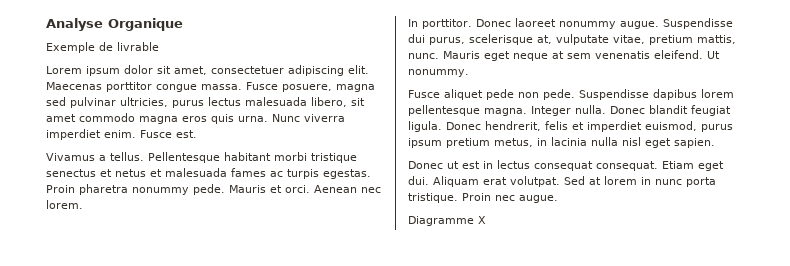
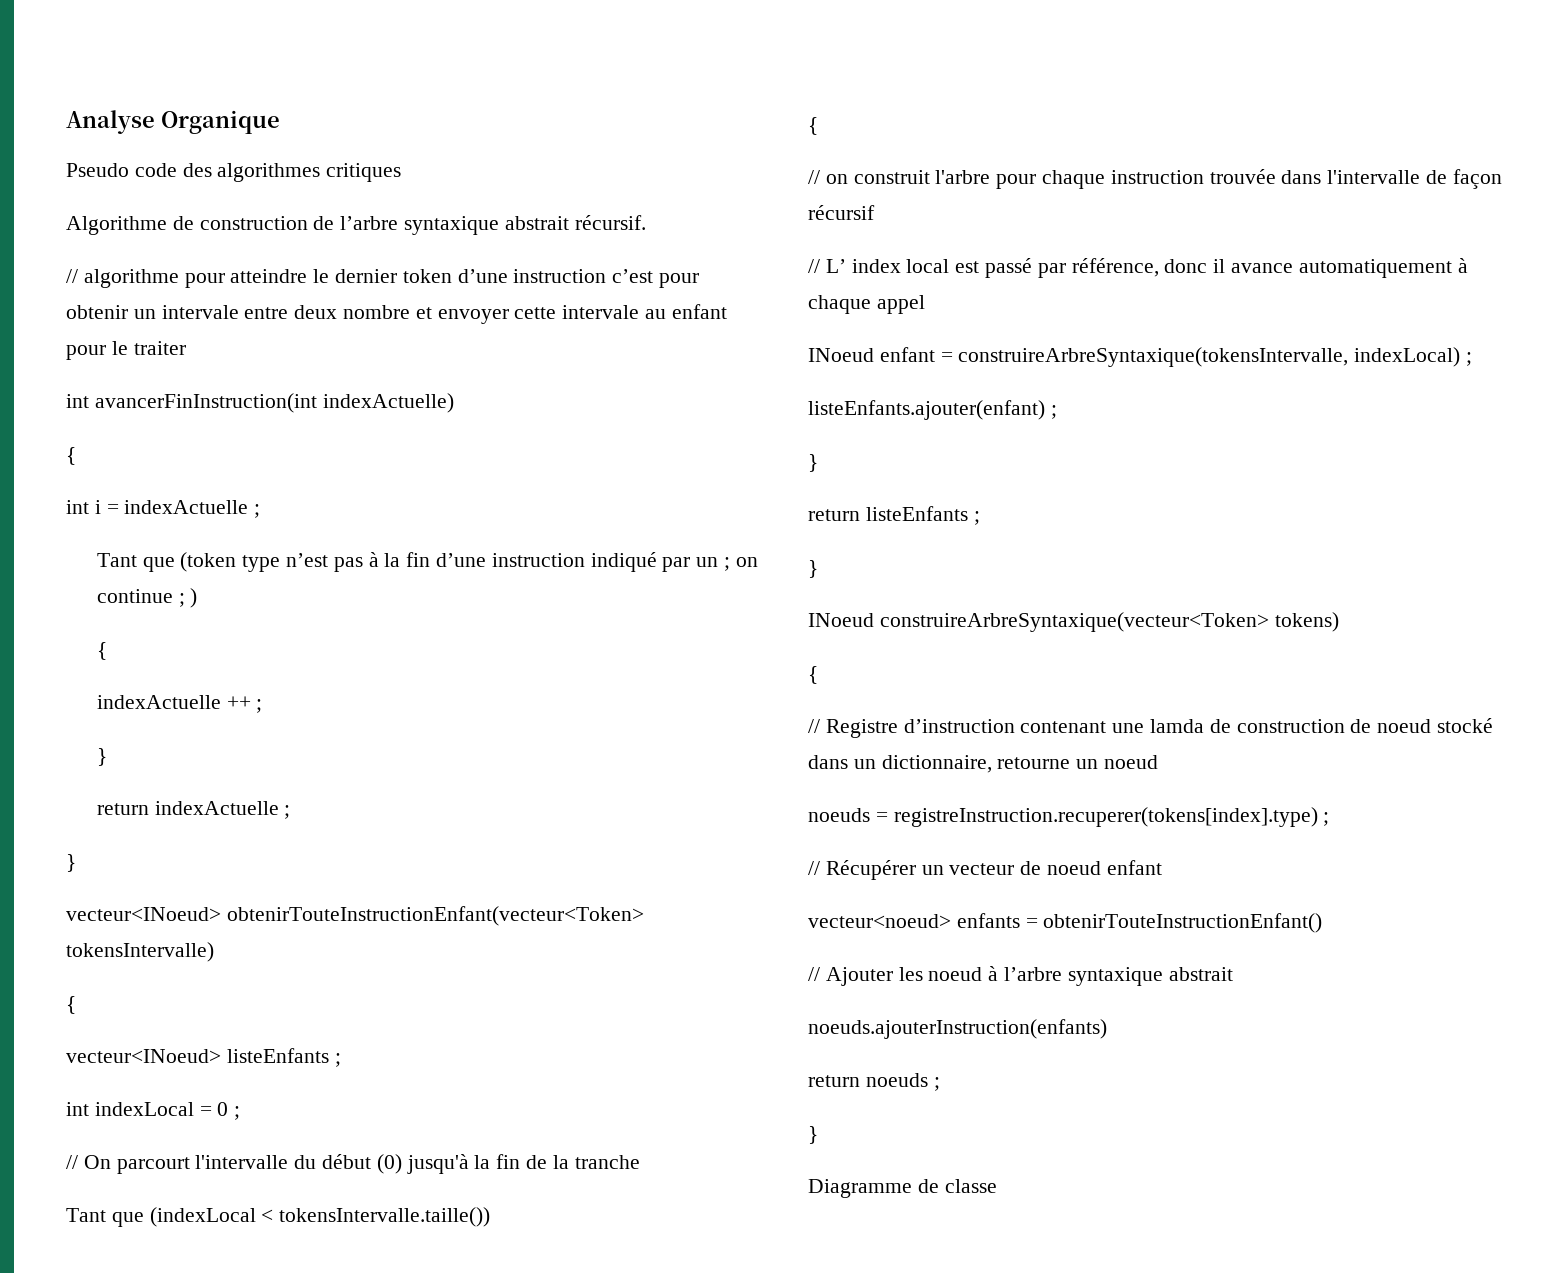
[46,42,159,53] [46,65,369,76] [46,82,375,92] [46,97,365,108] [46,113,345,124] [46,129,197,140] [46,152,357,163] [46,168,371,179] [46,184,381,195] [46,200,83,209] [408,18,733,29] [408,34,736,45] [408,50,720,61] [408,69,469,77] [408,89,734,100] [408,105,731,116] [408,121,733,132] [408,137,715,148] [408,160,724,171] [408,176,716,187] [408,193,558,203] Exemple de livrable // Lorem ipsum dolor sit amet, consectetuer adipiscing elit. Maecenas porttitor congue massa. Fusce posuere, magna sed pulvinar ultricies, purus lectus malesuada libero, sit amet commodo magna eros quis urna. Nunc viverra imperdiet enim. Fusce est. // Vivamus a tellus. Pellentesque habitant morbi tristique senectus et netus et malesuada fames ac turpis egestas. Proin pharetra nonummy pede. Mauris et orci. Aenean nec lorem. // In porttitor. Donec laoreet nonummy augue. Suspendisse dui purus, scelerisque at, vulputate vitae, pretium mattis, nunc. Mauris eget neque at sem venenatis eleifend. Ut nonummy. // Fusce aliquet pede non pede. Suspendisse dapibus lorem pellentesque magna. Integer nulla. Donec blandit feugiat ligula. Donec hendrerit, felis et imperdiet euismod, purus ipsum pretium metus, in lacinia nulla nisl eget sapien. // Donec ut est in lectus consequat consequat. Etiam eget dui. Aliquam erat volutpat. Sed at lorem in nunc porta tristique. Proin nec augue. -> [66,163,402,182] [66,215,646,235] [66,269,700,288] [66,304,727,324] [66,341,186,360] [66,393,454,413] [66,447,76,465] [66,500,261,518] [96,552,758,572] [96,588,198,608] [96,642,107,660] [96,695,263,713] [96,748,107,766] [96,801,291,819] [66,854,76,872] [66,906,644,926] [66,942,214,962] [66,996,76,1014] [66,1048,341,1067] [66,1102,241,1120] [66,1154,640,1174] [66,1207,491,1227] [808,117,818,135] [808,169,1502,189] [808,205,875,220] [808,258,1468,278] [808,295,925,314] [808,347,1473,367] [808,400,1057,420] [808,454,818,472] [808,506,980,525] [808,560,818,578] [808,612,1339,632] [808,666,818,684] [808,718,1494,738] [808,755,1159,773] [808,807,1330,827] [808,860,1162,880] [808,913,1323,933] [808,966,1233,986] [808,1019,1107,1039] [808,1073,940,1091] [808,1126,818,1144] Pseudo code des algorithmes critiques // Algorithme de construction de l’arbre syntaxique abstrait récursif. // // algorithme pour atteindre le dernier token d’une instruction c’est pour obtenir un intervale entre deux nombre et envoyer cette intervale au enfant pour le traiter // int avancerFinInstruction(int indexActuelle) // { // int i = indexActuelle ; // Tant que (token type n’est pas à la fin d’une instruction indiqué par un ; on continue ; ) // { // indexActuelle ++ ; // } // return indexActuelle ; // } // vecteur<INoeud> obtenirTouteInstructionEnfant(vecteur<Token> tokensIntervalle) // { // vecteur<INoeud> listeEnfants ; // int indexLocal = 0 ; // // On parcourt l'intervalle du début (0) jusqu'à la fin de la tranche // Tant que (indexLocal < tokensIntervalle.taille()) // { // // on construit l'arbre pour chaque instruction trouvée dans l'intervalle de façon récursif // // L’ index local est passé par référence, donc il avance automatiquement à chaque appel // INoeud enfant = construireArbreSyntaxique(tokensIntervalle, indexLocal) ; // listeEnfants.ajouter(enfant) ; // } // return listeEnfants ; // } // INoeud construireArbreSyntaxique(vecteur<Token> tokens) // { // // Registre d’instruction contenant une lamda de construction de noeud stocké dans un dictionnaire, retourne un noeud // noeuds = registreInstruction.recuperer(tokens[index].type) ; // // Récupérer un vecteur de noeud enfant // vecteur<noeud> enfants = obtenirTouteInstructionEnfant() // // Ajouter les noeud à l’arbre syntaxique abstrait // noeuds.ajouterInstruction(enfants) // return noeuds ; // }
[478,216,486,224] X -> [917,1179,997,1193] de classe

